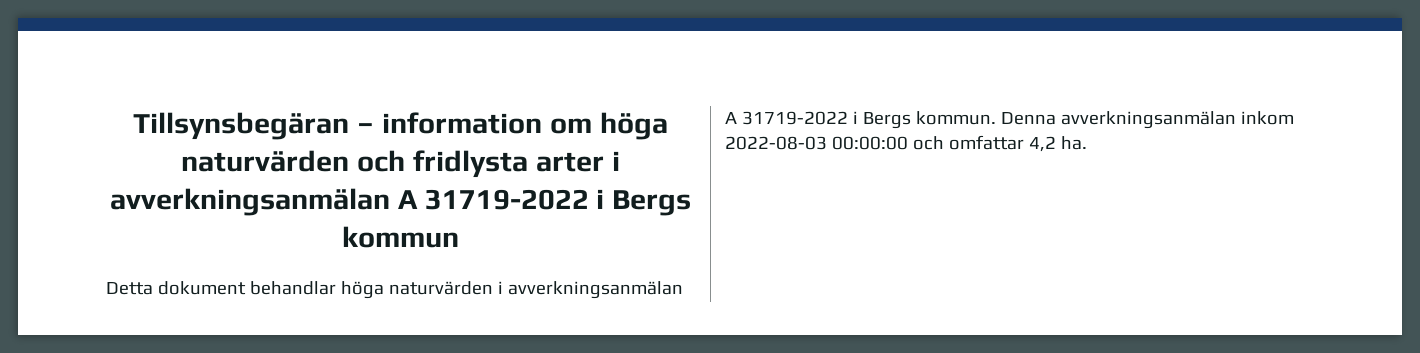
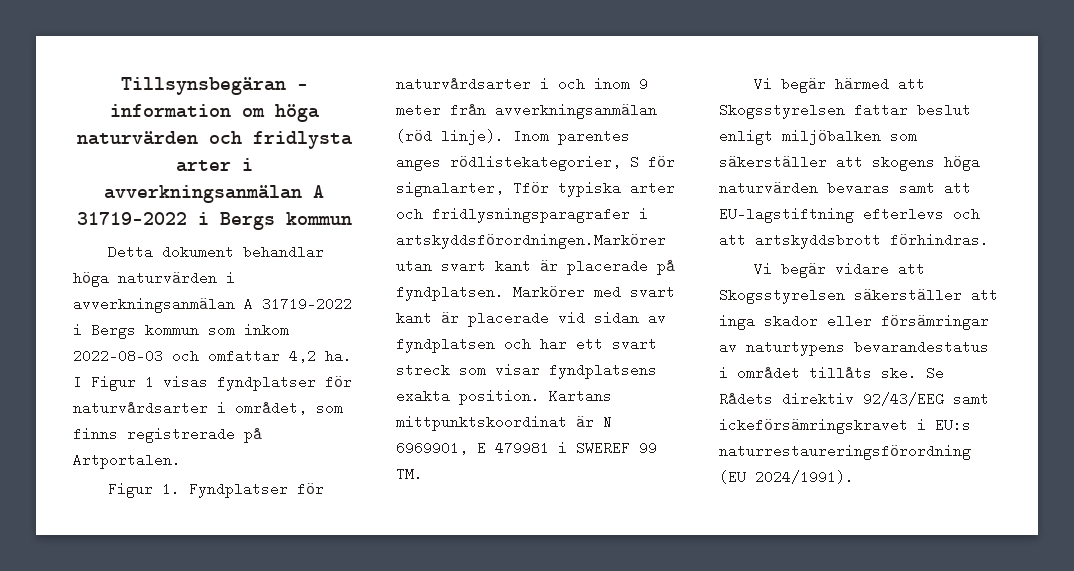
[915,111,1236,129] kommun. Denna avverkningsanmälan -> [145,325,235,335] kommun som
[831,136,908,150] 00:00:00 -> (163, 356) none
(1087, 143) none -> [73,375,352,391] [73,401,343,415] [73,427,262,443] [73,453,181,469] [108,482,325,498] [396,77,648,91] [396,103,657,119] [396,129,630,145] [396,155,675,171] [396,181,675,197] [396,207,648,223] [396,233,666,249] [396,259,675,275] [396,285,675,301] [396,311,666,327] [396,337,657,353] [396,363,657,379] [396,389,612,405] [396,415,612,431] [396,441,657,455] [396,467,423,481] [754,77,926,93] [719,103,971,119] [719,129,917,145] [719,155,980,171] [719,181,971,195] [719,207,980,223] [719,233,989,249] [754,262,926,278] [719,288,998,304] [719,314,989,330] [719,340,989,356] [719,366,944,380] [719,392,989,406] [719,418,971,434] [719,444,971,460] [719,470,854,484] I Figur 1 visas fyndplatser för naturvårdsarter i området, som finns registrerade på Artportalen. // Figur 1. Fyndplatser för naturvårdsarter i och inom 9 meter från avverkningsanmälan (röd linje). Inom parentes anges rödlistekategorier, S för signalarter, Tför typiska arter och fridlysningsparagrafer i artskyddsförordningen.Markörer utan svart kant är placerade på fyndplatsen. Markörer med svart kant är placerade vid sidan av fyndplatsen och har ett svart streck som visar fyndplatsens exakta position. Kartans mittpunktskoordinat är N 6969901, E 479981 i SWEREF 99 TM. // Vi begär härmed att Skogsstyrelsen fattar beslut enligt miljöbalken som säkerställer att skogens höga naturvärden bevaras samt att EU-lagstiftning efterlevs och att artskyddsbrott förhindras. // Vi begär vidare att Skogsstyrelsen säkerställer att inga skador eller försämringar av naturtypens bevarandestatus i området tillåts ske. Se Rådets direktiv 92/43/EEG samt ickeförsämringskravet i EU:s naturrestaureringsförordning (EU 2024/1991).

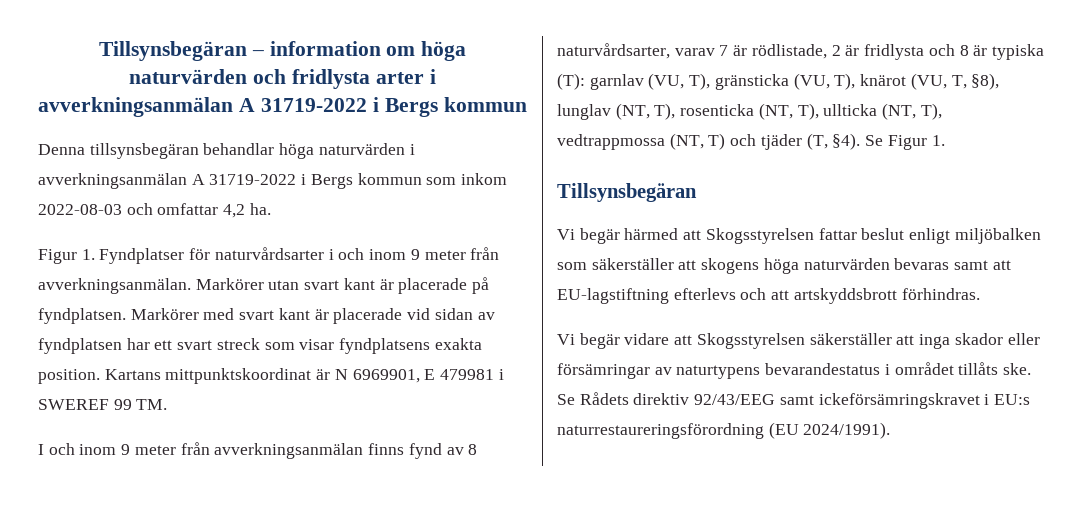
[108,245,235,259] Detta dokument -> [38,143,199,159] Denna tillsynsbegäran
[73,375,352,391] [73,401,343,415] [73,427,262,443] [73,453,181,469] I Figur 1 visas fyndplatser för naturvårdsarter i området, som finns registrerade på Artportalen. -> (271, 209) none
[495,103,657,119] [396,129,630,145] [396,155,675,171] [396,181,675,197] [396,207,648,223] [396,233,666,249] avverkningsanmälan (röd linje). Inom parentes anges rödlistekategorier, S för signalarter, Tför typiska arter och fridlysningsparagrafer i artskyddsförordningen.Markörer -> [38,278,264,294] avverkningsanmälan. Markörer
[504,337,531,351] och -> (122, 346) none
(423, 474) none -> [38,442,478,459] [557,43,1044,60] [557,73,1000,90] [557,103,942,120] [557,133,945,150] [557,183,697,202] // I och inom 9 meter från avverkningsanmälan finns fynd av 8 naturvårdsarter, varav 7 är rödlistade, 2 är fridlysta och 8 är typiska (T): garnlav (VU, T), gränsticka (VU, T), knärot (VU, T, §8), lunglav (NT, T), rosenticka (NT, T), ullticka (NT, T), vedtrappmossa (NT, T) och tjäder (T, §4). Se Figur 1. // Tillsynsbegäran

